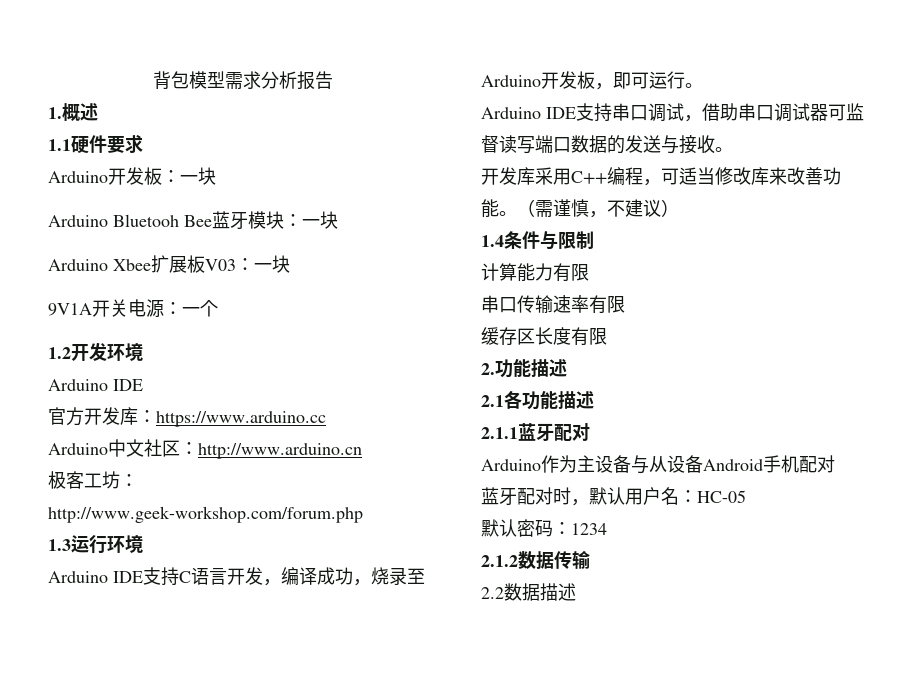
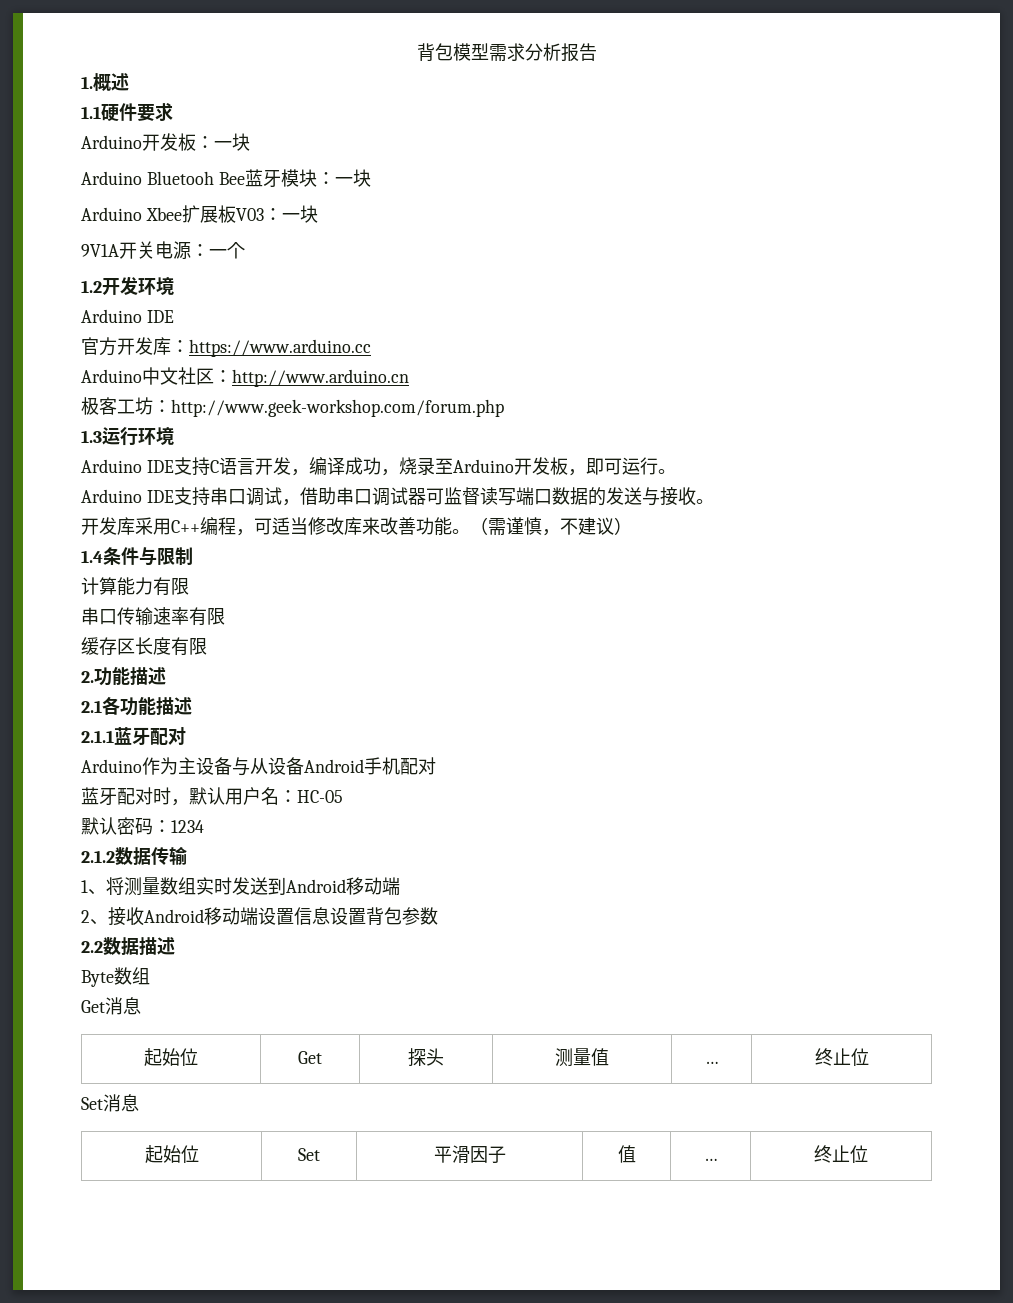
[481,583,576,601] 2.2数据描述 -> [81,877,400,896] [81,907,438,926] [81,937,175,955] [81,967,150,987] [81,997,141,1015] [144,1048,198,1066] [298,1051,322,1064] [408,1048,444,1067] [555,1048,609,1067] [704,1061,719,1064] [814,1048,869,1066] [81,1094,139,1112] [144,1145,199,1163] [298,1148,320,1161] [433,1145,506,1164] [617,1145,636,1163] [703,1158,718,1161] [814,1145,868,1163] 1、将测量数组实时发送到Android移动端 // 2、接收Android移动端设置信息设置背包参数 // 2.2数据描述 // Byte数组 // Get消息 // 起始位 | Get | 探头 | 测量值 | … | 终止位 // Set消息 // 起始位 | Set | 平滑因子 | 值 | … | 终止位

